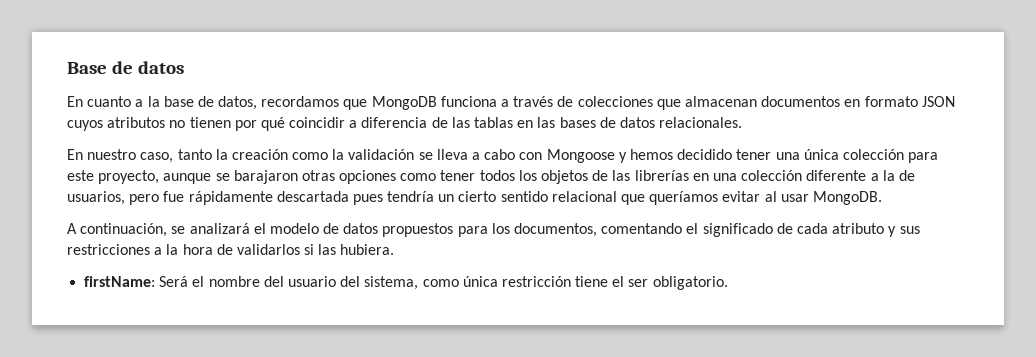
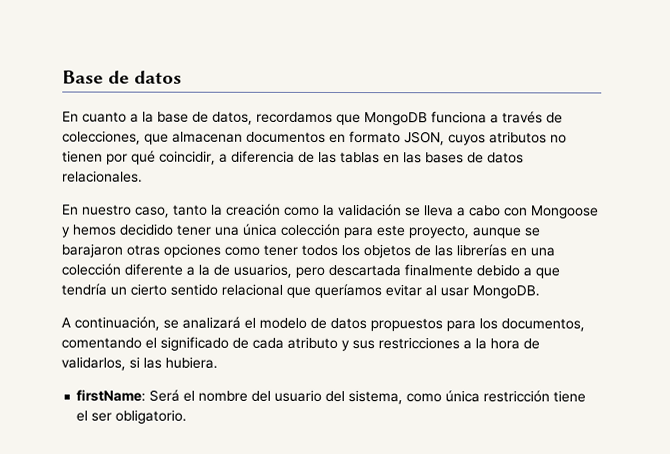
[577,96,653,107] colecciones -> [62,130,141,145] colecciones,
[921,96,955,107] JSON -> [404,131,445,146] JSON,
[289,117,346,128] coincidir -> [159,150,216,165] coincidir,
[163,191,383,205] fue rápidamente descartada pues -> [328,264,560,279] descartada finalmente debido a que
[236,244,300,255] validarlos -> [61,356,126,371] validarlos,

